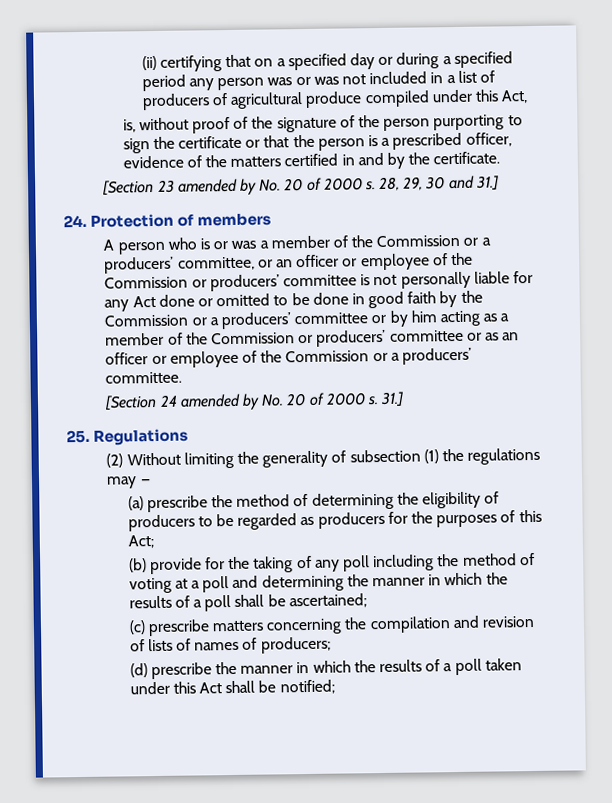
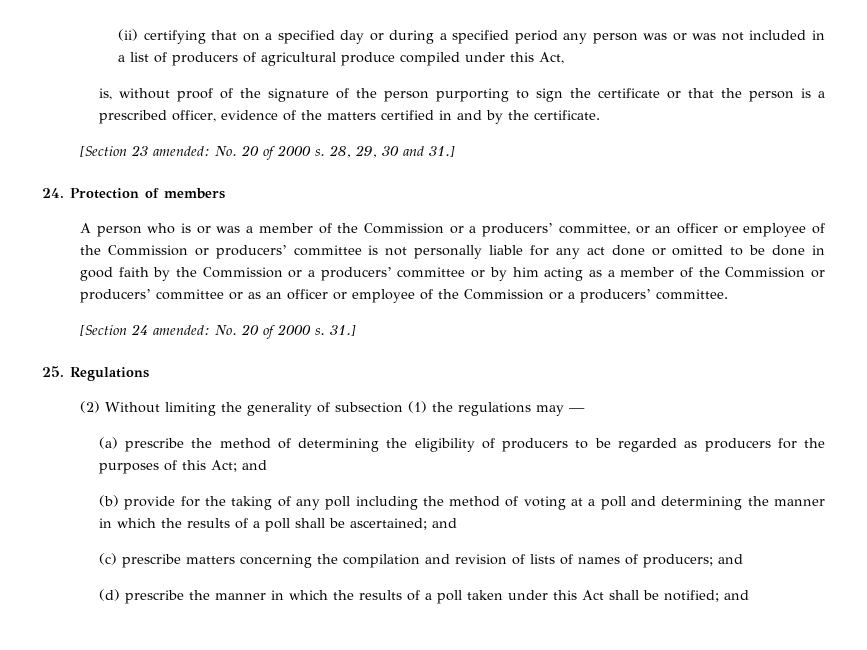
[177,178,258,195] amended by -> [152,146,210,156] amended:
[132,295,156,308] Act -> [586,247,605,255] act
[179,393,261,410] amended by -> [152,325,210,335] amended:
(154, 542) none -> [241,460,267,470] and
(367, 601) none -> [431,518,457,528] and
(331, 645) none -> [717,554,743,564] and
(335, 687) none -> [723,590,749,600] and

